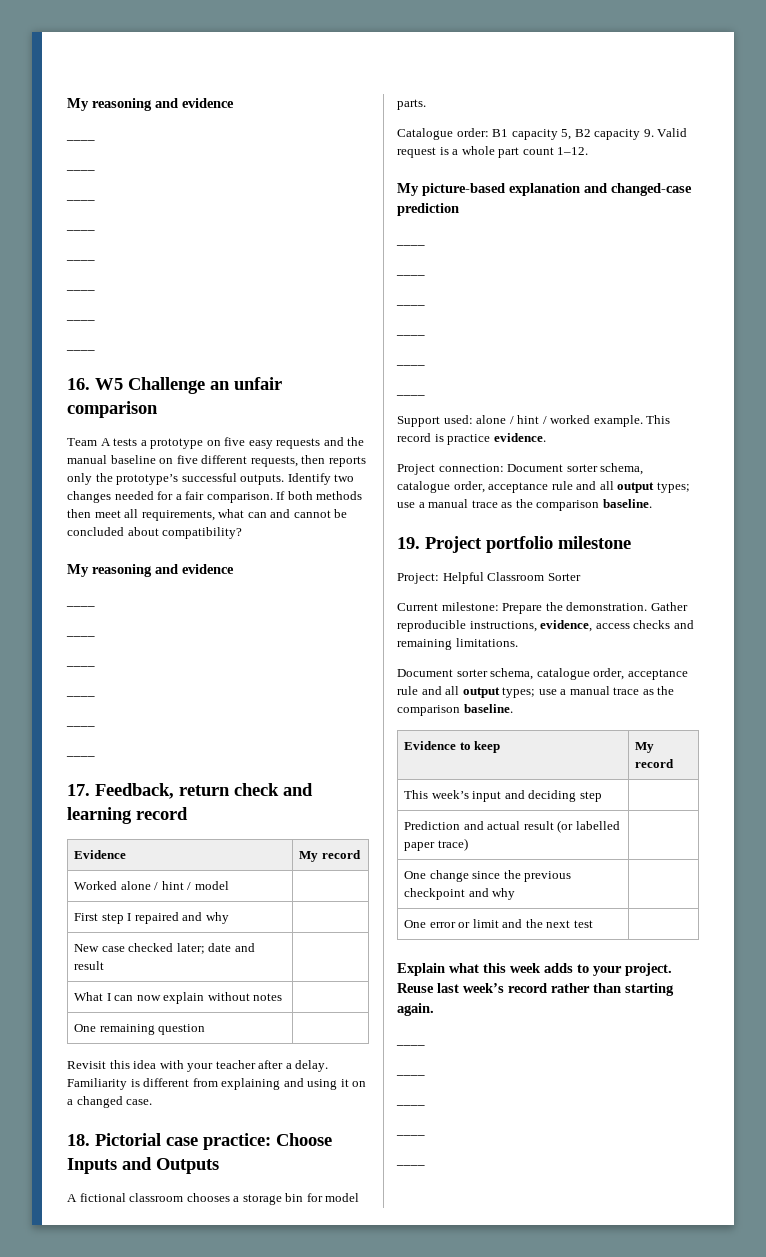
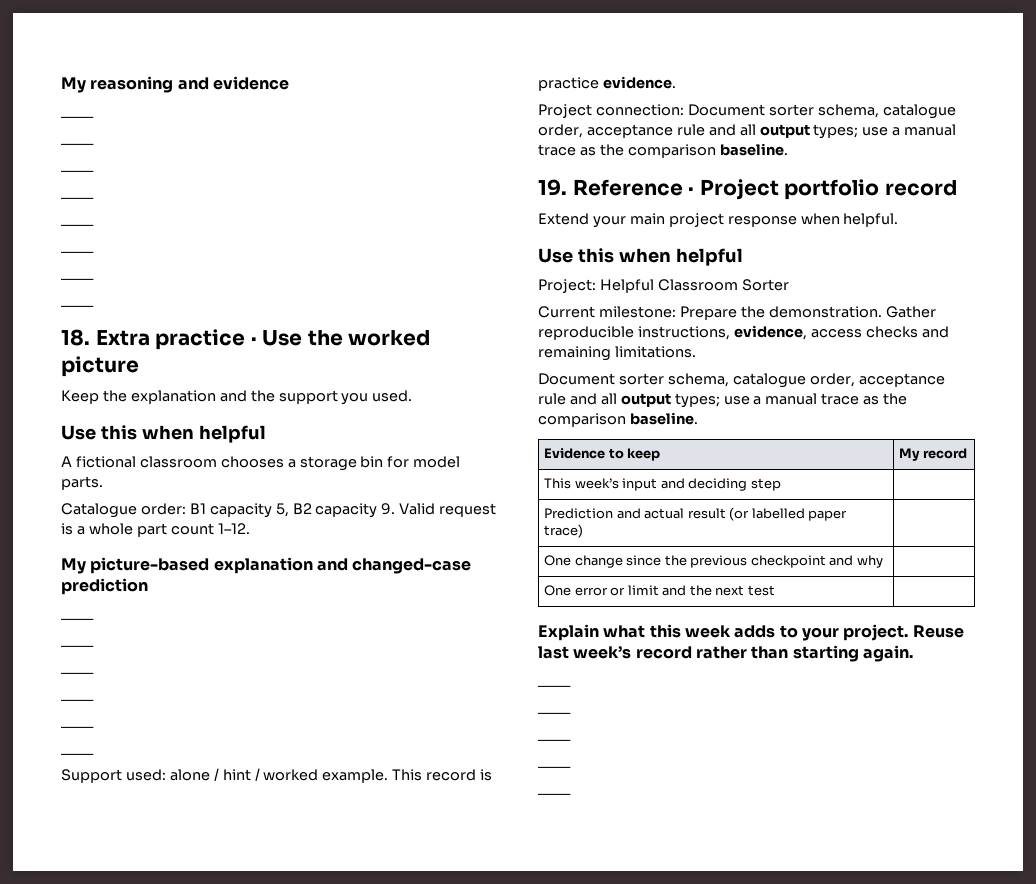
[67,377,282,394] [67,401,158,418] [67,437,365,449] [67,455,366,467] [67,473,355,485] [67,491,363,503] [67,509,348,521] [67,527,243,539] [67,564,234,577] [66,605,95,607] [66,635,95,637] [66,665,95,667] [66,695,95,697] [66,725,95,727] [66,755,95,757] [67,783,313,799] [67,807,188,824] [74,850,127,859] [299,850,361,862] [74,881,229,890] [74,912,229,924] [74,943,255,954] [74,961,105,970] [74,992,283,1004] [74,1024,206,1035] [67,1060,329,1072] [67,1078,367,1090] [67,1096,153,1108] [67,1133,332,1150] [67,1157,219,1174] 16. W5 Challenge an unfair comparison // Team A tests a prototype on five easy requests and the manual baseline on five different requests, then reports only the prototype’s successful outputs. Identify two changes needed for a fair comparison. If both methods then meet all requirements, what can and cannot be concluded about compatibility? // My reasoning and evidence // ____ // ____ // ____ // ____ // ____ // ____ // 17. Feedback, return check and learning record // Evidence | My record // Worked alone / hint / model | // First step I repaired and why | // New case checked later; date and result | // What I can now explain without notes | // One remaining question | // Revisit this idea with your teacher after a delay. Familiarity is different from explaining and using it on a changed case. // 18. Pictorial case practice: Choose Inputs and Outputs -> [61,329,431,350] [61,356,139,377] [61,390,413,405] [61,425,266,443] 18. Extra practice · Use the worked picture // Keep the explanation and the support you used. // Use this when helpful
[425,536,631,553] Project portfolio milestone -> [572,179,957,200] [538,213,899,228] [538,248,743,266] Reference · Project portfolio record // Extend your main project response when helpful. // Use this when helpful

